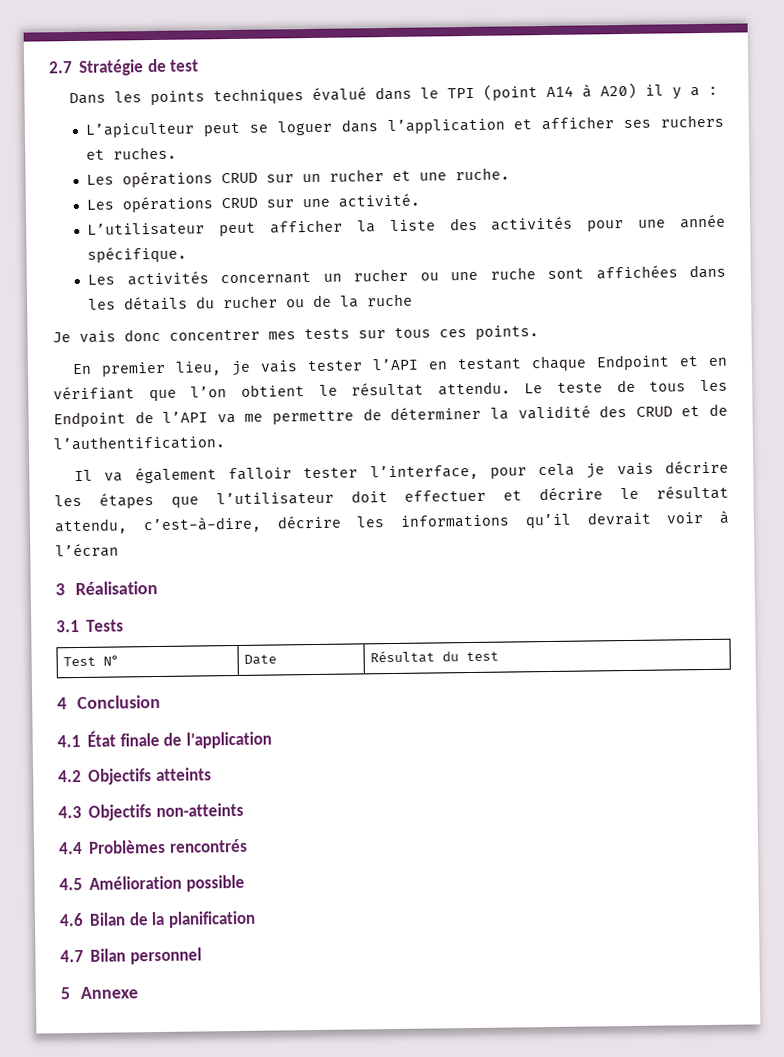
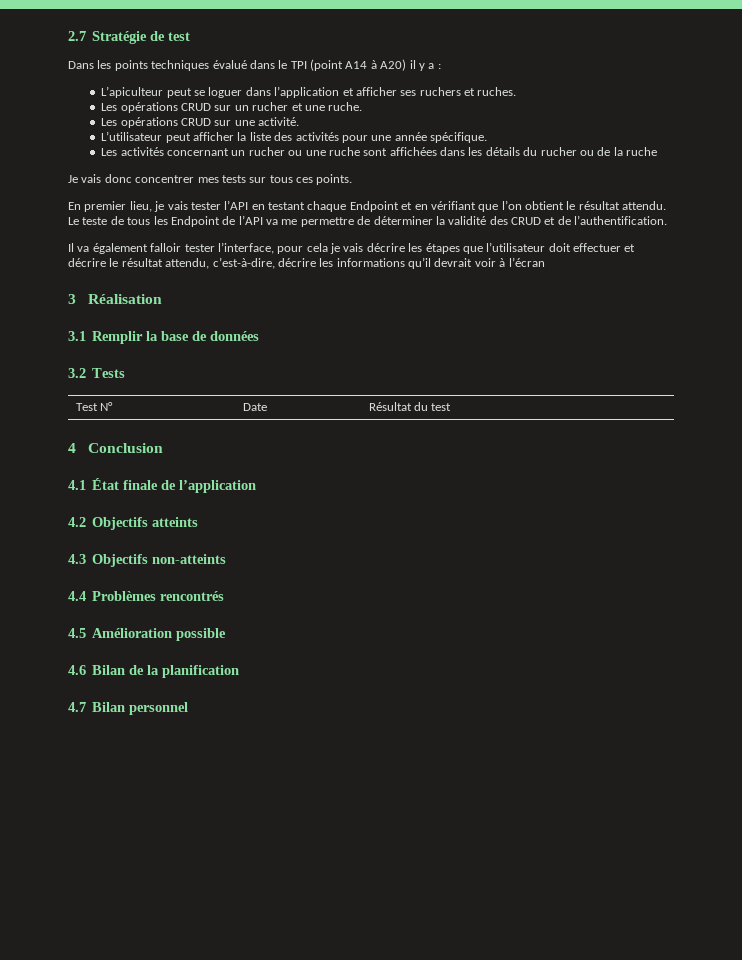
(80, 626) none -> [92,331,260,344] [68,368,86,378] Remplir la base de données // 3.2
[60,986,139,1000] // 5 Annexe -> (189, 708) none

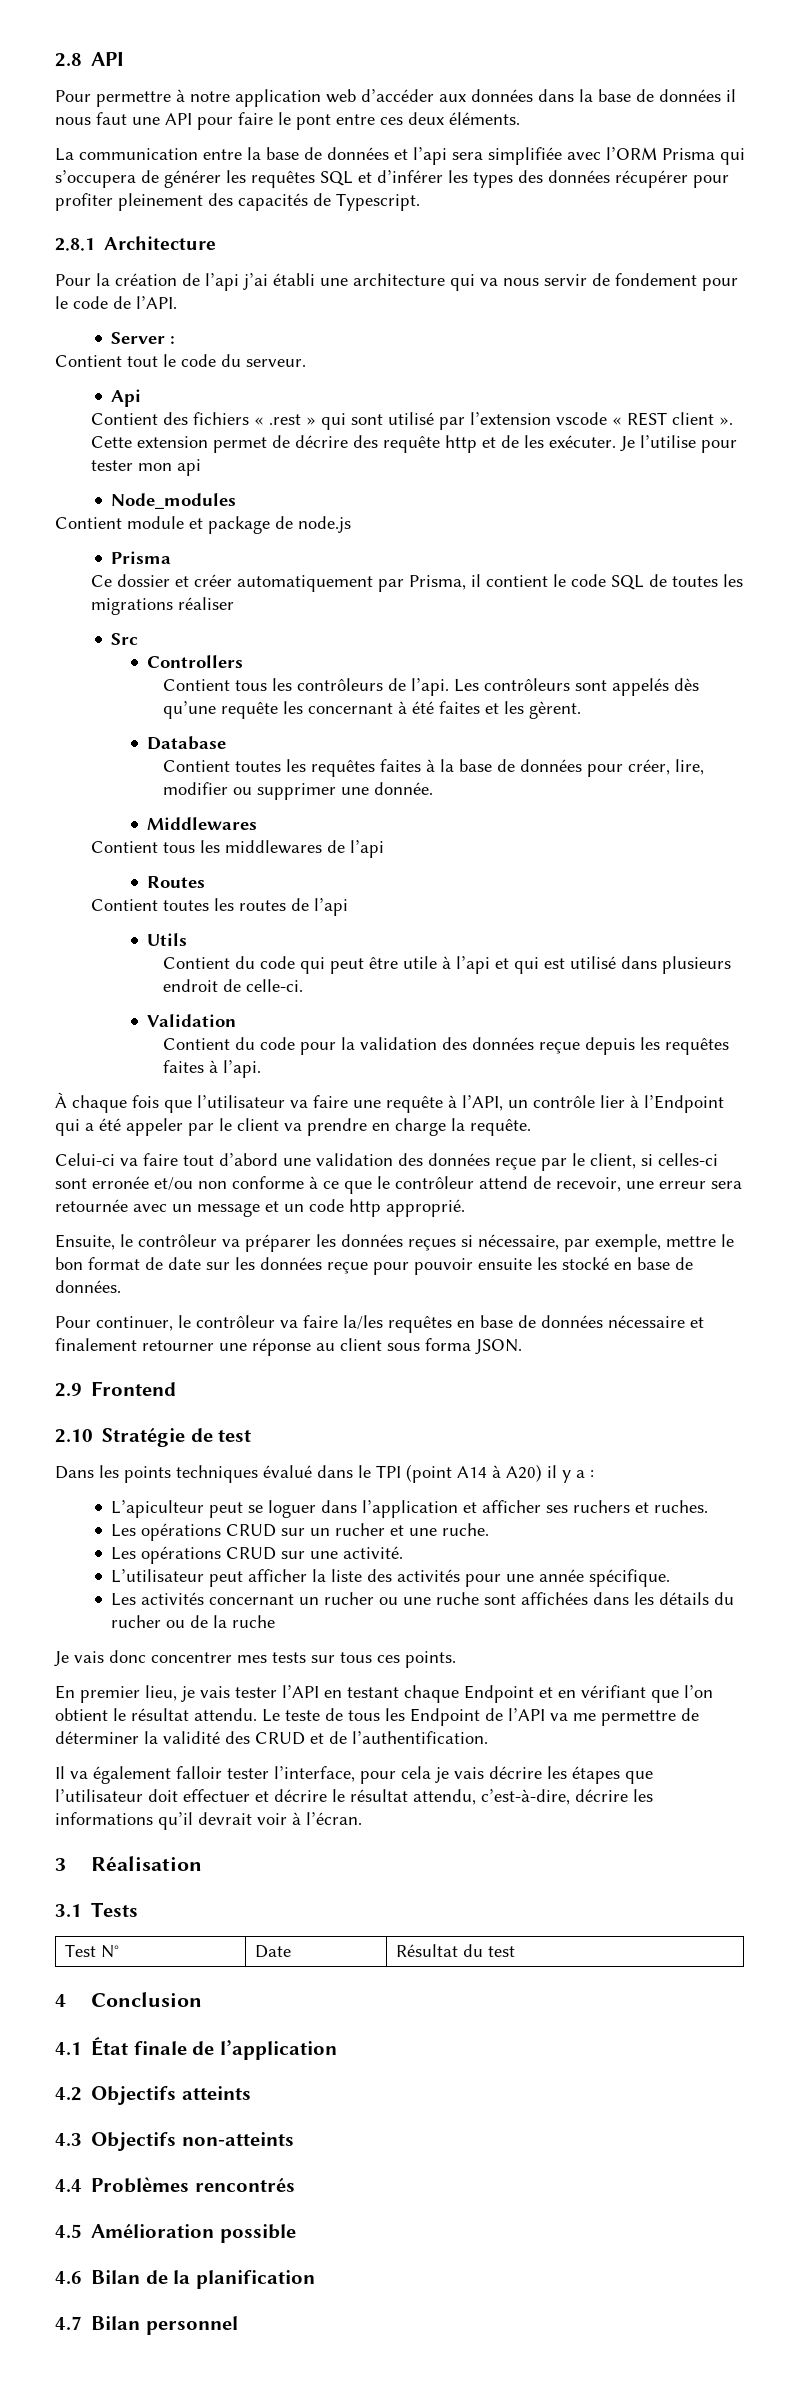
[68,31,86,41] 2.7 -> [55,52,125,67] [55,89,736,107] [55,112,520,130] [55,147,745,165] [55,170,729,188] [55,193,420,211] [55,236,217,251] [55,273,738,291] [55,296,177,309] [111,332,176,344] [55,354,306,367] [111,389,142,407] [91,412,734,430] [91,435,738,453] [91,459,202,476] [111,493,237,509] [55,516,351,534] [111,551,172,564] [91,574,744,592] [91,597,235,615] [111,633,139,645] [147,655,244,668] [163,678,700,696] [163,701,582,719] [147,736,227,750] [163,759,705,777] [163,782,434,800] [147,817,258,830] [91,840,385,858] [147,876,206,888] [91,898,349,916] [147,933,188,946] [163,956,732,974] [163,979,304,992] [147,1014,237,1027] [163,1037,730,1055] [163,1060,262,1078] [55,1092,724,1113] [55,1118,531,1136] [55,1153,718,1171] [55,1176,742,1194] [55,1199,465,1217] [55,1234,734,1252] [55,1257,693,1275] [55,1280,121,1293] [55,1315,704,1333] [55,1338,522,1356] [55,1381,177,1397] [55,1429,93,1443] 2.8 API // Pour permettre à notre application web d’accéder aux données dans la base de données il nous faut une API pour faire le pont entre ces deux éléments. // La communication entre la base de données et l’api sera simplifiée avec l’ORM Prisma qui s’occupera de générer les requêtes SQL et d’inférer les types des données récupérer pour profiter pleinement des capacités de Typescript. // 2.8.1 Architecture // Pour la création de l’api j’ai établi une architecture qui va nous servir de fondement pour le code de l’API. // Server : // Contient tout le code du serveur. // Api // Contient des fichiers « .rest » qui sont utilisé par l’extension vscode « REST client ». Cette extension permet de décrire des requête http et de les exécuter. Je l’utilise pour tester mon api // Node_modules // Contient module et package de node.js // Prisma // Ce dossier et créer automatiquement par Prisma, il contient le code SQL de toutes les migrations réaliser // Src // Controllers // Contient tous les contrôleurs de l’api. Les contrôleurs sont appelés dès qu’une requête les concernant à été faites et les gèrent. // Database // Contient toutes les requêtes faites à la base de données pour créer, lire, modifier ou supprimer une donnée. // Middlewares // Contient tous les middlewares de l’api // Routes // Contient toutes les routes de l’api // Utils // Contient du code qui peut être utile à l’api et qui est utilisé dans plusieurs endroit de celle-ci. // Validation // Contient du code pour la validation des données reçue depuis les requêtes faites à l’api. // À chaque fois que l’utilisateur va faire une requête à l’API, un contrôle lier à l’Endpoint qui a été appeler par le client va prendre en charge la requête. // Celui-ci va faire tout d’abord une validation des données reçue par le client, si celles-ci sont erronée et/ou non conforme à ce que le contrôleur attend de recevoir, une erreur sera retournée avec un message et un code http approprié. // Ensuite, le contrôleur va préparer les données reçues si nécessaire, par exemple, mettre le bon format de date sur les données reçue pour pouvoir ensuite les stocké en base de données. // Pour continuer, le contrôleur va faire la/les requêtes en base de données nécessaire et finalement retourner une réponse au client sous forma JSON. // 2.9 Frontend // 2.10
[508,257,545,267] l’écran -> [306,1812,362,1825] l’écran.
[92,331,260,344] [68,368,86,378] Remplir la base de données // 3.2 -> (82, 1910) none

